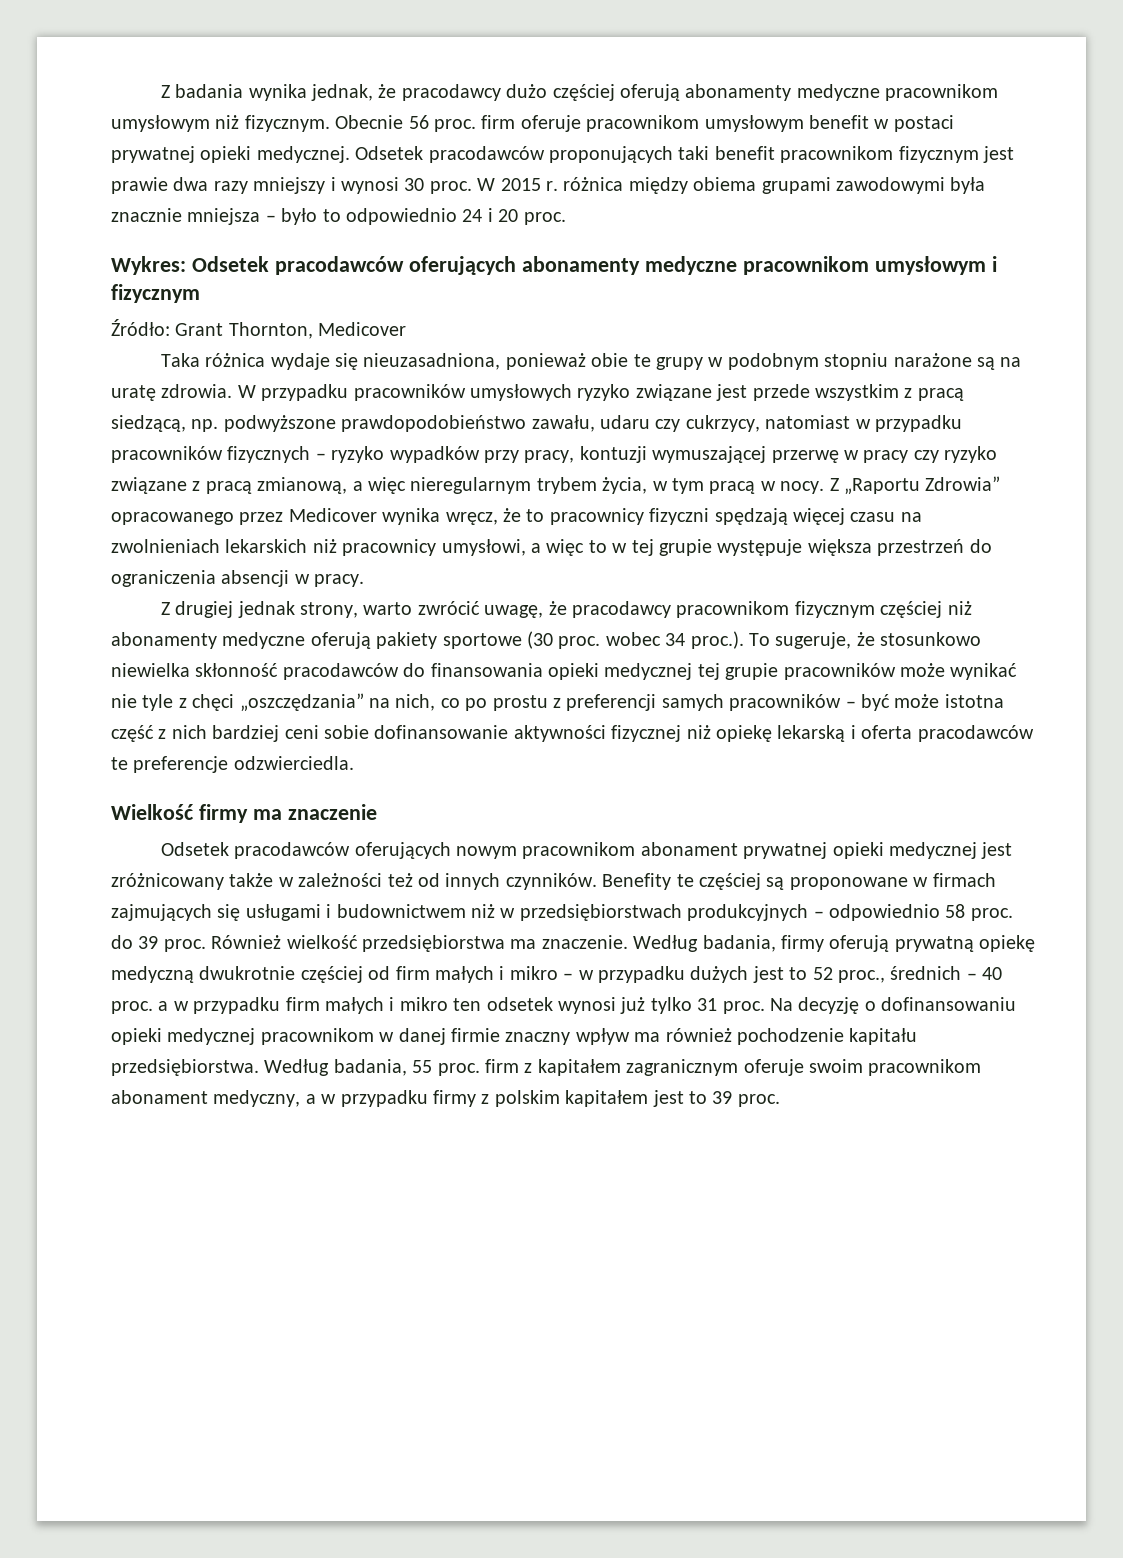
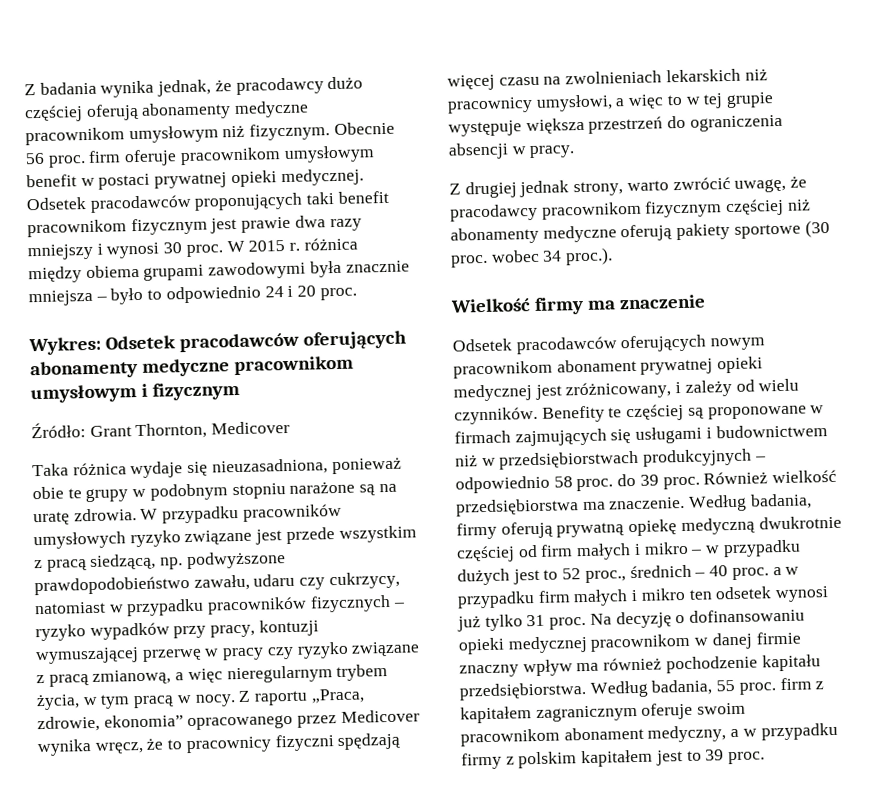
[843,476,1001,495] „Raportu Zdrowia” -> [254,688,365,706] [37,714,184,733] raportu „Praca, zdrowie, ekonomia”
[748,632,982,649] [111,663,1018,680] [111,693,1004,712] [111,725,1034,742] [111,756,354,773] To sugeruje, że stosunkowo niewielka skłonność pracodawców do finansowania opieki medycznej tej grupie pracowników może wynikać nie tyle z chęci „oszczędzania” na nich, co po prostu z preferencji samych pracowników – być może istotna część z nich bardziej ceni sobie dofinansowanie aktywności fizycznej niż opiekę lekarską i oferta pracodawców te preferencje odzwierciedla. -> (614, 256) none
[111,873,501,890] zróżnicowany także w zależności też od innych -> [565,378,800,400] zróżnicowany, i zależy od wielu

